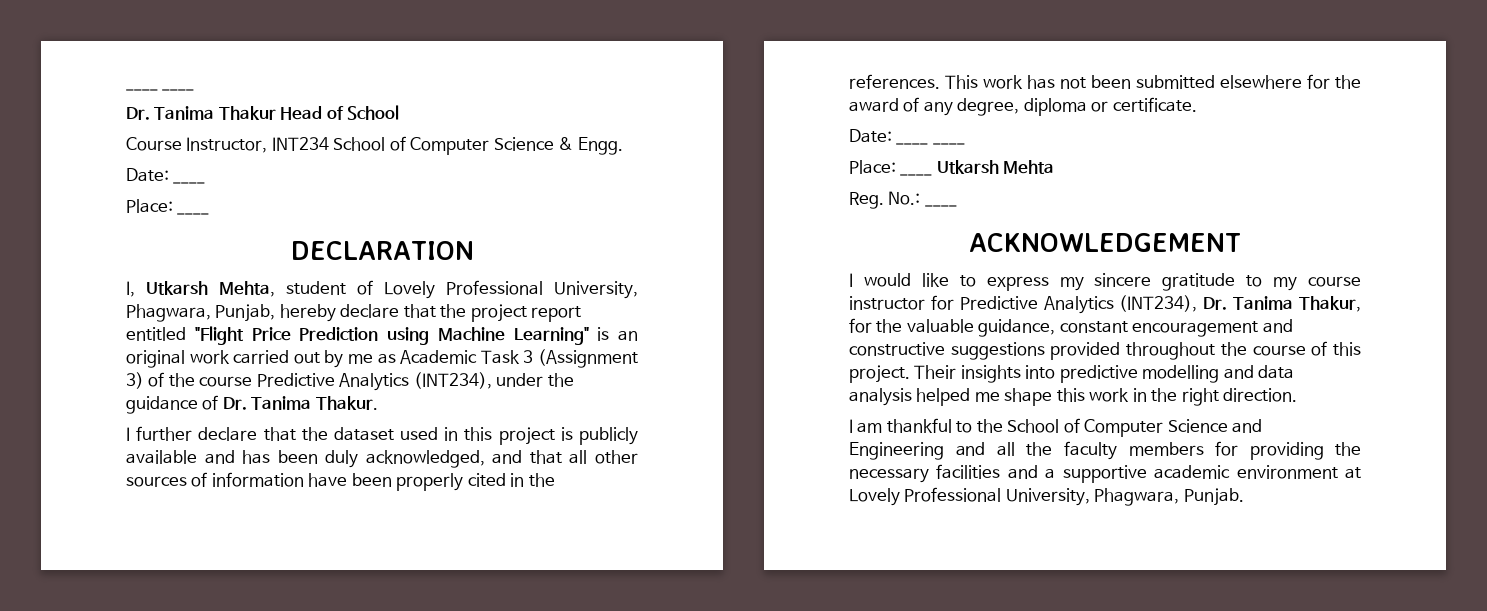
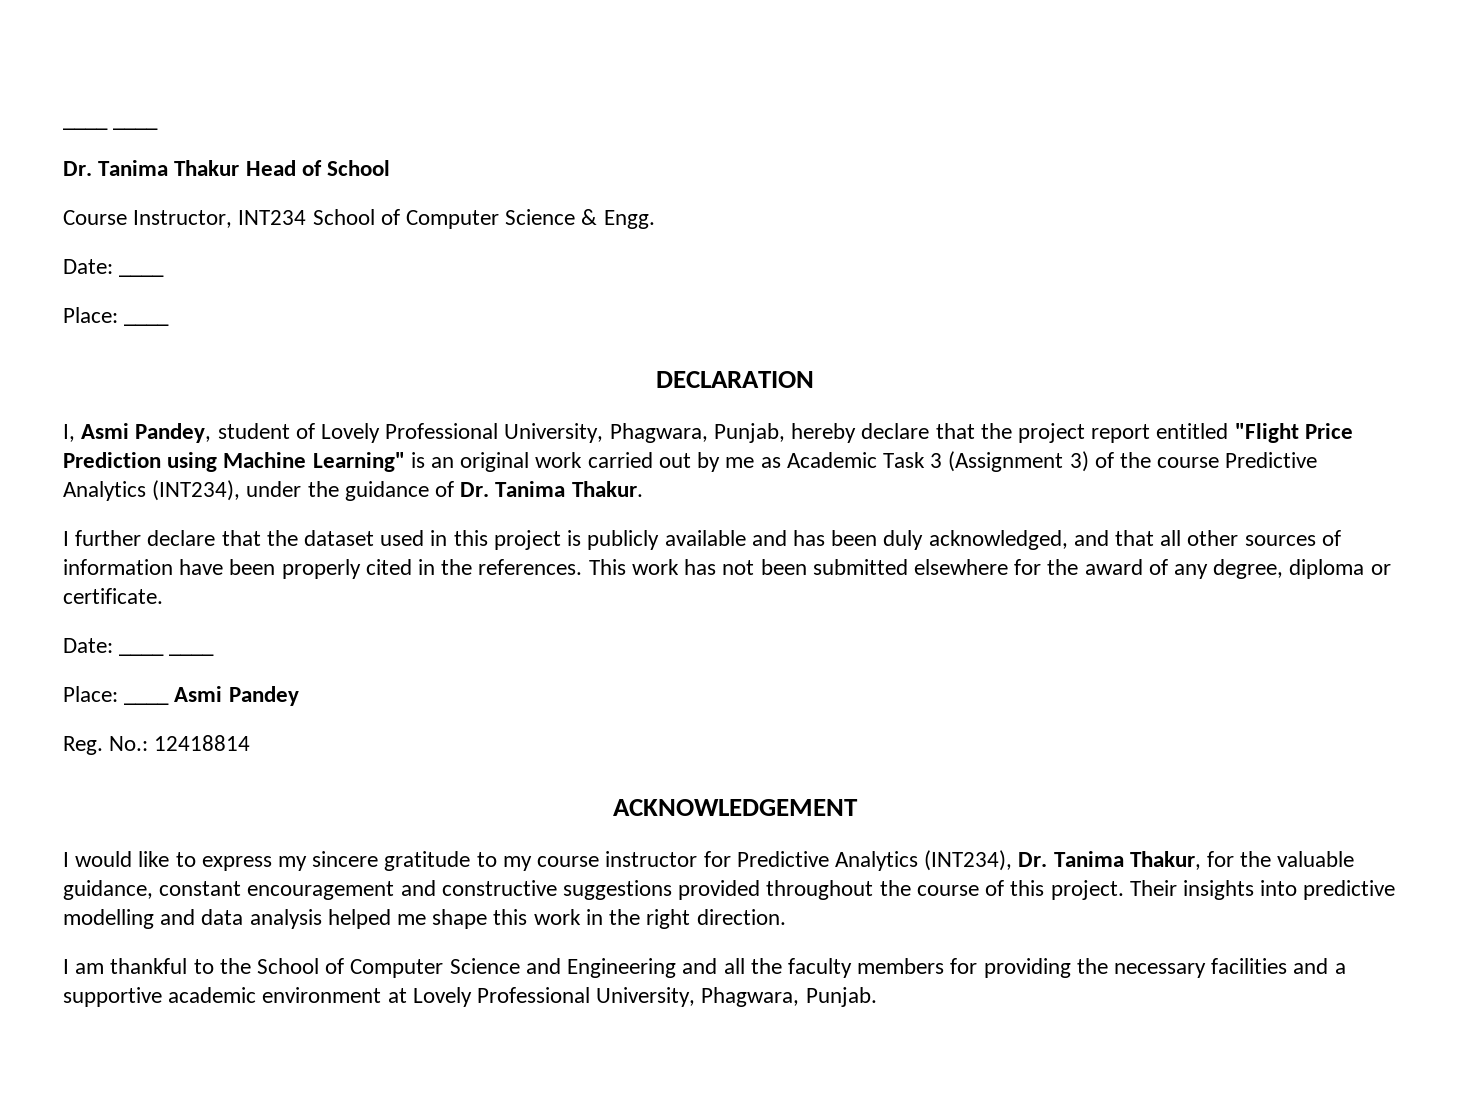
[146,281,275,297] Utkarsh Mehta, -> [81,423,212,443] Asmi Pandey,
[936,160,1055,174] Utkarsh Mehta -> [174,686,299,706] Asmi Pandey
[924,204,957,207] ____ -> [154,735,251,751] 12418814

